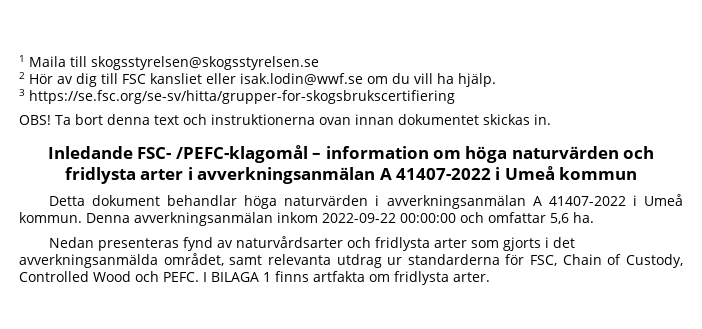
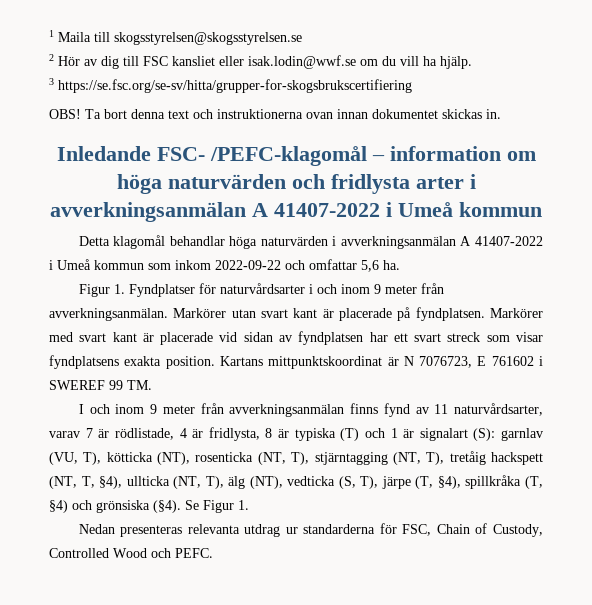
[92,195,161,206] dokument -> [113,235,166,249] klagomål
[19,212,273,226] kommun. Denna avverkningsanmälan -> [94,260,171,270] kommun som
[400,213,456,223] 00:00:00 -> (281, 265) none
[48,236,575,251] [19,253,263,268] Nedan presenteras fynd av naturvårdsarter och fridlysta arter som gjorts i det avverkningsanmälda området, samt -> [78,283,444,297] [49,307,543,321] [49,331,543,345] [49,355,544,369] [49,380,152,390] [78,403,544,417] [49,427,543,441] [49,451,543,465] [49,475,544,489] [49,500,249,513] [78,524,183,537] Figur 1. Fyndplatser för naturvårdsarter i och inom 9 meter från avverkningsanmälan. Markörer utan svart kant är placerade på fyndplatsen. Markörer med svart kant är placerade vid sidan av fyndplatsen har ett svart streck som visar fyndplatsens exakta position. Kartans mittpunktskoordinat är N 7076723, E 761602 i SWEREF 99 TM. // I och inom 9 meter från avverkningsanmälan finns fynd av 11 naturvårdsarter, varav 7 är rödlistade, 4 är fridlysta, 8 är typiska (T) och 1 är signalart (S): garnlav (VU, T), kötticka (NT), rosenticka (NT, T), stjärntagging (NT, T), tretåig hackspett (NT, T, §4), ullticka (NT, T), älg (NT), vedticka (S, T), järpe (T, §4), spillkråka (T, §4) och grönsiska (§4). Se Figur 1. // Nedan presenteras
[203,271,490,285] I BILAGA 1 finns artfakta om fridlysta arter. -> (213, 553) none

